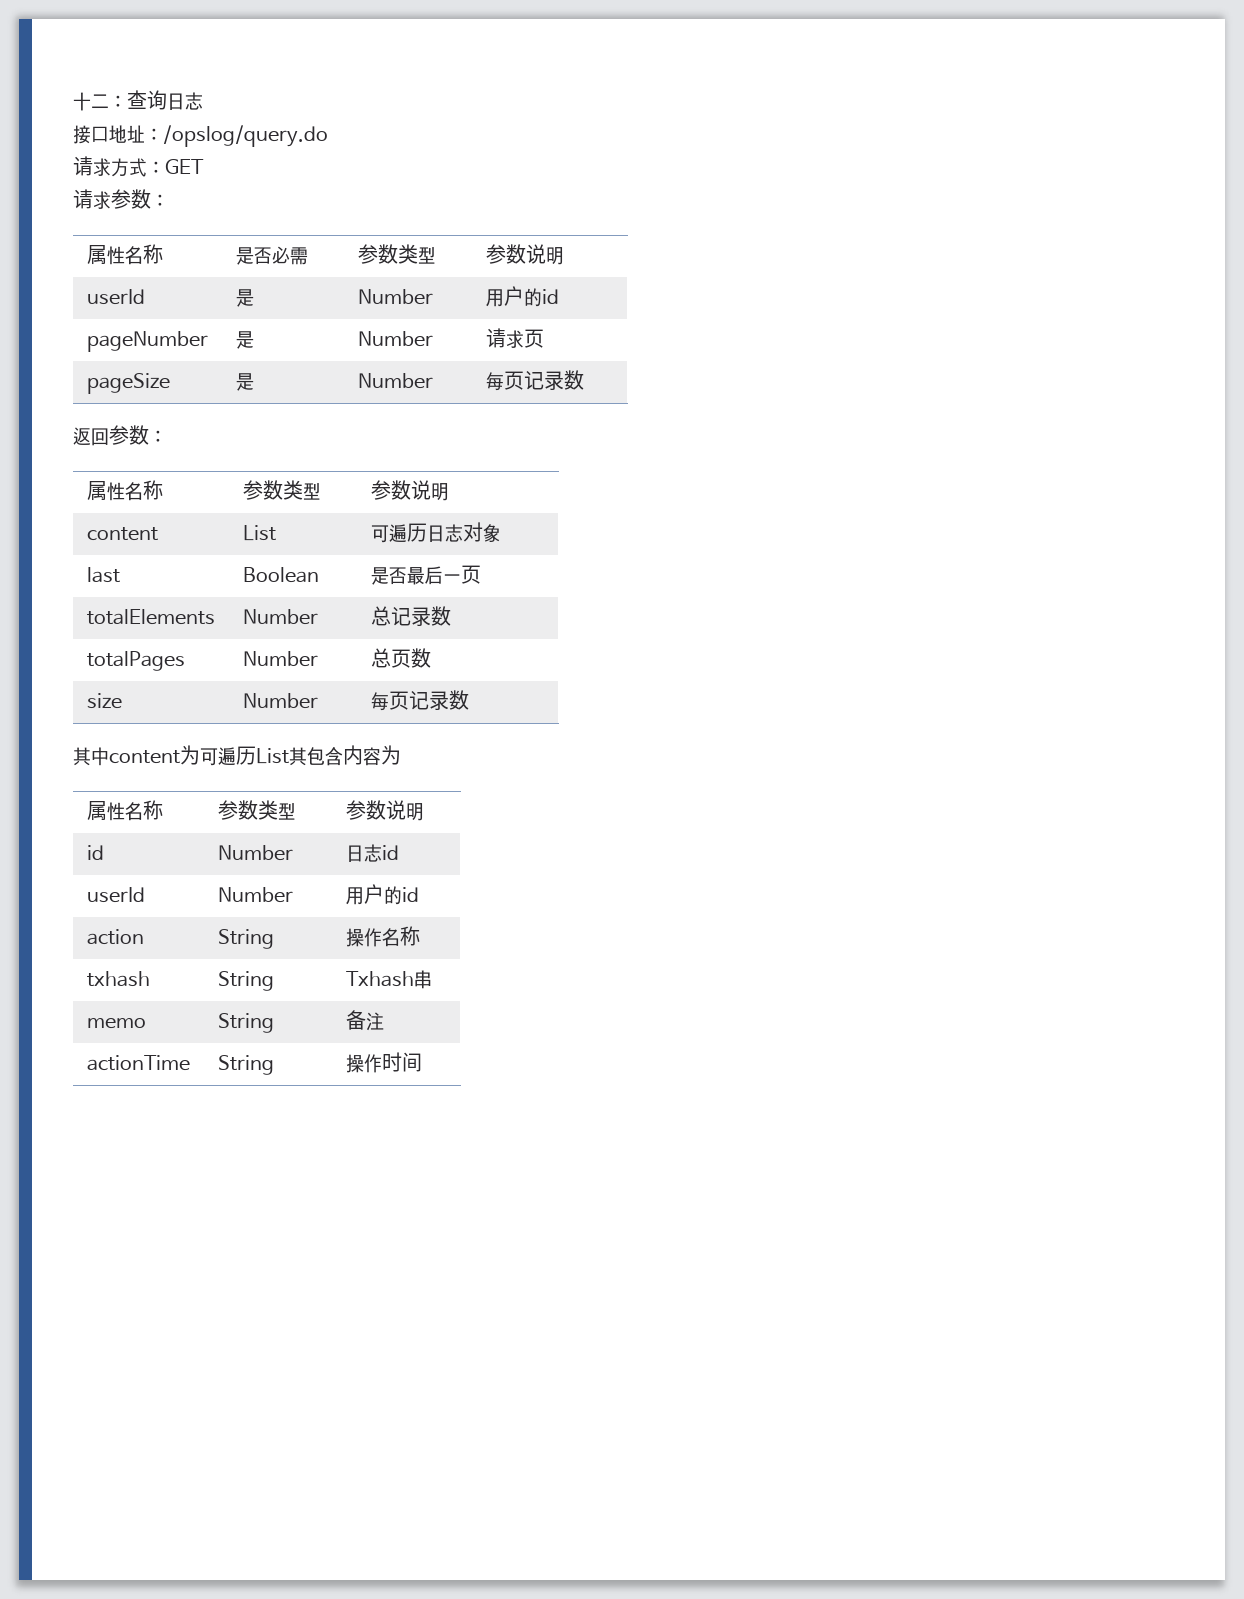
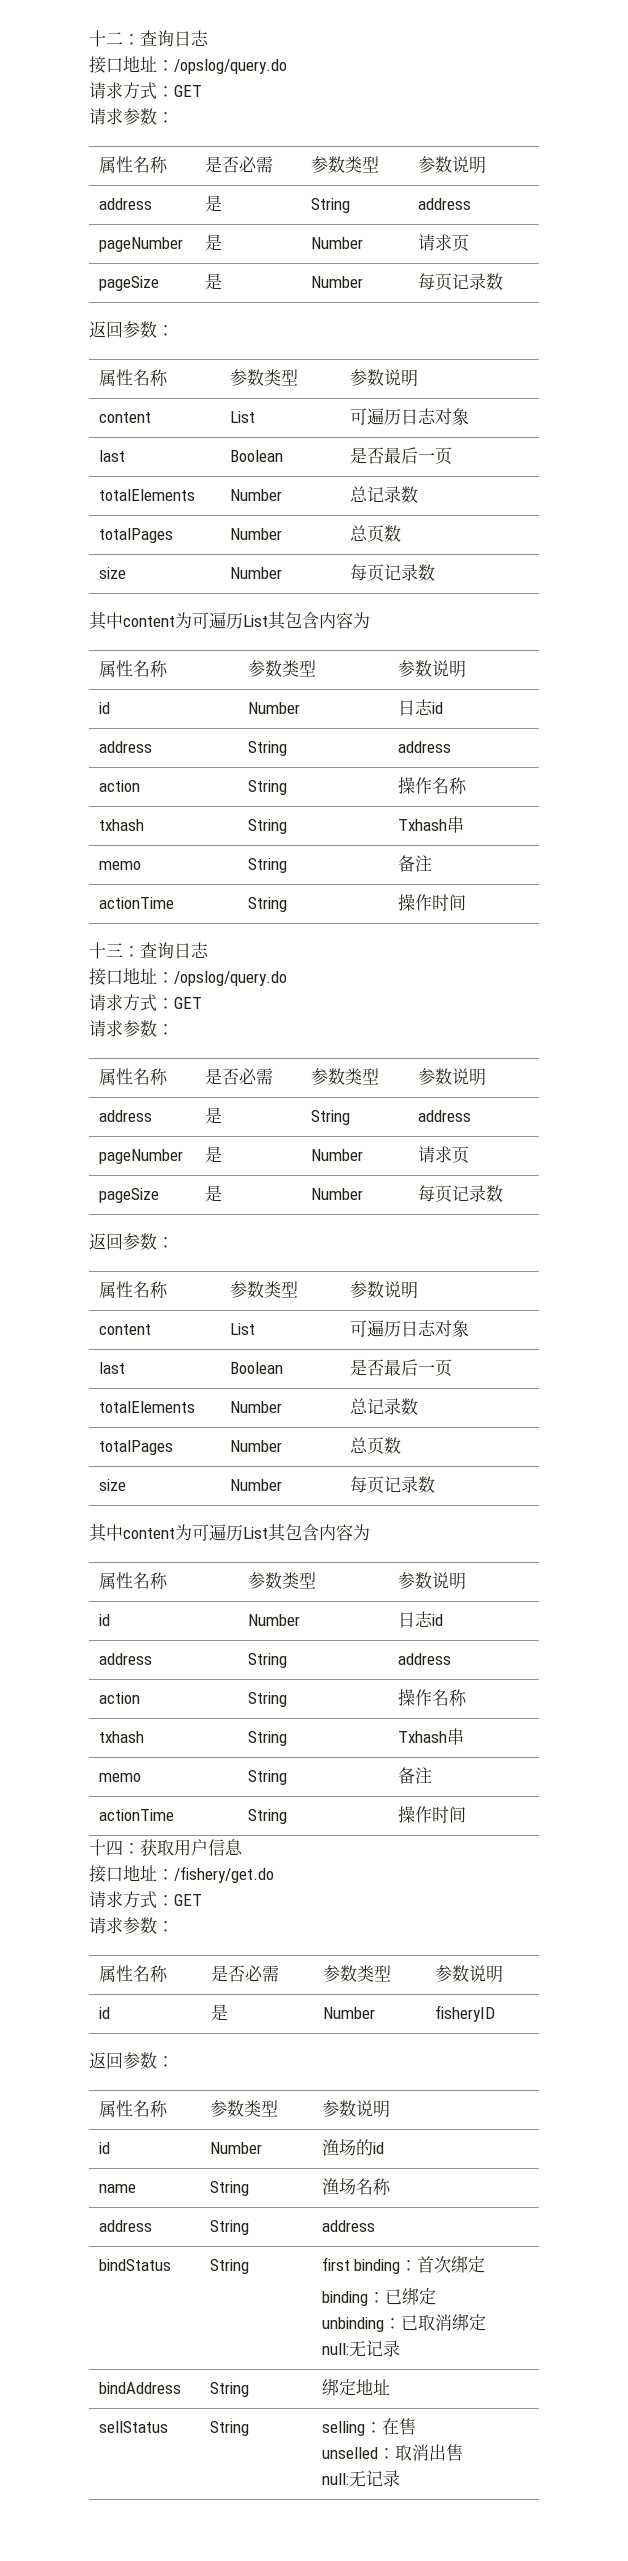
[86,289,145,305] [235,289,254,307] [357,289,433,305] [485,286,559,307] userId | 是 | Number | 用户的id -> [98,198,152,210] [204,195,222,212] [310,198,350,213] [417,198,471,210] address | 是 | String | address
[86,887,145,903] [217,887,293,903] [345,884,419,905] userId | Number | 用户的id -> [98,741,152,753] [247,741,287,756] [397,741,451,753] address | String | address
(422, 1062) none -> [89,942,209,959] [89,968,287,986] [89,994,202,1012] [89,1020,174,1037] [98,1068,168,1085] [204,1068,273,1085] [310,1068,379,1085] [417,1068,486,1086] [98,1110,152,1122] [204,1107,222,1124] [310,1110,350,1125] [417,1110,471,1122] [98,1149,183,1164] [204,1146,222,1163] [310,1149,363,1161] [417,1146,469,1164] [98,1188,159,1203] [204,1185,222,1202] [310,1188,363,1200] [417,1185,503,1203] [89,1233,174,1250] [98,1281,168,1298] [229,1281,298,1298] [349,1281,418,1299] [98,1324,151,1335] [229,1323,255,1335] [349,1320,469,1337] [98,1362,125,1374] [229,1362,283,1374] [349,1359,452,1377] [98,1401,195,1413] [229,1401,282,1413] [349,1398,418,1415] [98,1440,173,1455] [229,1440,282,1452] [349,1437,401,1455] [98,1479,126,1491] [229,1479,282,1491] [349,1476,435,1494] [89,1523,370,1542] [98,1572,168,1589] [247,1572,316,1589] [397,1572,466,1590] [98,1614,110,1626] [247,1614,300,1626] [397,1611,443,1628] [98,1653,152,1665] [247,1653,287,1668] [397,1653,451,1665] [98,1692,140,1704] [247,1692,287,1707] [397,1689,467,1706] [98,1731,144,1743] [247,1731,287,1746] [397,1728,464,1745] [98,1773,141,1782] [247,1770,287,1785] [397,1767,432,1784] [98,1809,174,1821] [247,1809,287,1824] [397,1806,466,1823] [89,1839,243,1856] [89,1865,274,1883] [89,1891,202,1909] [89,1917,174,1934] [98,1965,168,1982] [210,1965,279,1982] [322,1965,391,1982] [434,1965,503,1983] [98,2007,110,2019] [210,2004,228,2021] [322,2007,375,2019] [434,2005,495,2022] [89,2052,174,2069] [98,2100,168,2117] [209,2100,278,2117] [321,2100,390,2118] [98,2142,110,2154] [209,2142,262,2154] [321,2139,384,2156] [98,2184,136,2193] [209,2181,249,2196] [321,2178,391,2195] [98,2220,152,2232] [209,2220,249,2235] [321,2220,375,2232] [98,2259,171,2271] [209,2259,249,2274] [321,2255,486,2274] [321,2287,436,2306] [321,2313,486,2332] [321,2340,400,2357] [98,2382,181,2394] [209,2382,249,2397] [321,2378,390,2396] [98,2421,168,2433] [209,2421,249,2436] [321,2418,416,2436] [321,2444,463,2461] [321,2470,400,2487] // 十三：查询日志 // 接口地址：/opslog/query.do // 请求方式：GET // 请求参数： // 属性名称 | 是否必需 | 参数类型 | 参数说明 // address | 是 | String | address // pageNumber | 是 | Number | 请求页 // pageSize | 是 | Number | 每页记录数 // 返回参数： // 属性名称 | 参数类型 | 参数说明 // content | List | 可遍历日志对象 // last | Boolean | 是否最后一页 // totalElements | Number | 总记录数 // totalPages | Number | 总页数 // size | Number | 每页记录数 // 其中content为可遍历List其包含内容为 // 属性名称 | 参数类型 | 参数说明 // id | Number | 日志id // address | String | address // action | String | 操作名称 // txhash | String | Txhash串 // memo | String | 备注 // actionTime | String | 操作时间 // 十四：获取用户信息 // 接口地址：/fishery/get.do // 请求方式：GET // 请求参数： // 属性名称 | 是否必需 | 参数类型 | 参数说明 // id | 是 | Number | fisheryID // 返回参数： // 属性名称 | 参数类型 | 参数说明 // id | Number | 渔场的id // name | String | 渔场名称 // address | String | address // bindStatus | String | first binding：首次绑定 // binding：已绑定 // unbinding：已取消绑定 // null:无记录 // bindAddress | String | 绑定地址 // sellStatus | String | selling：在售 // unselled：取消出售 // null:无记录

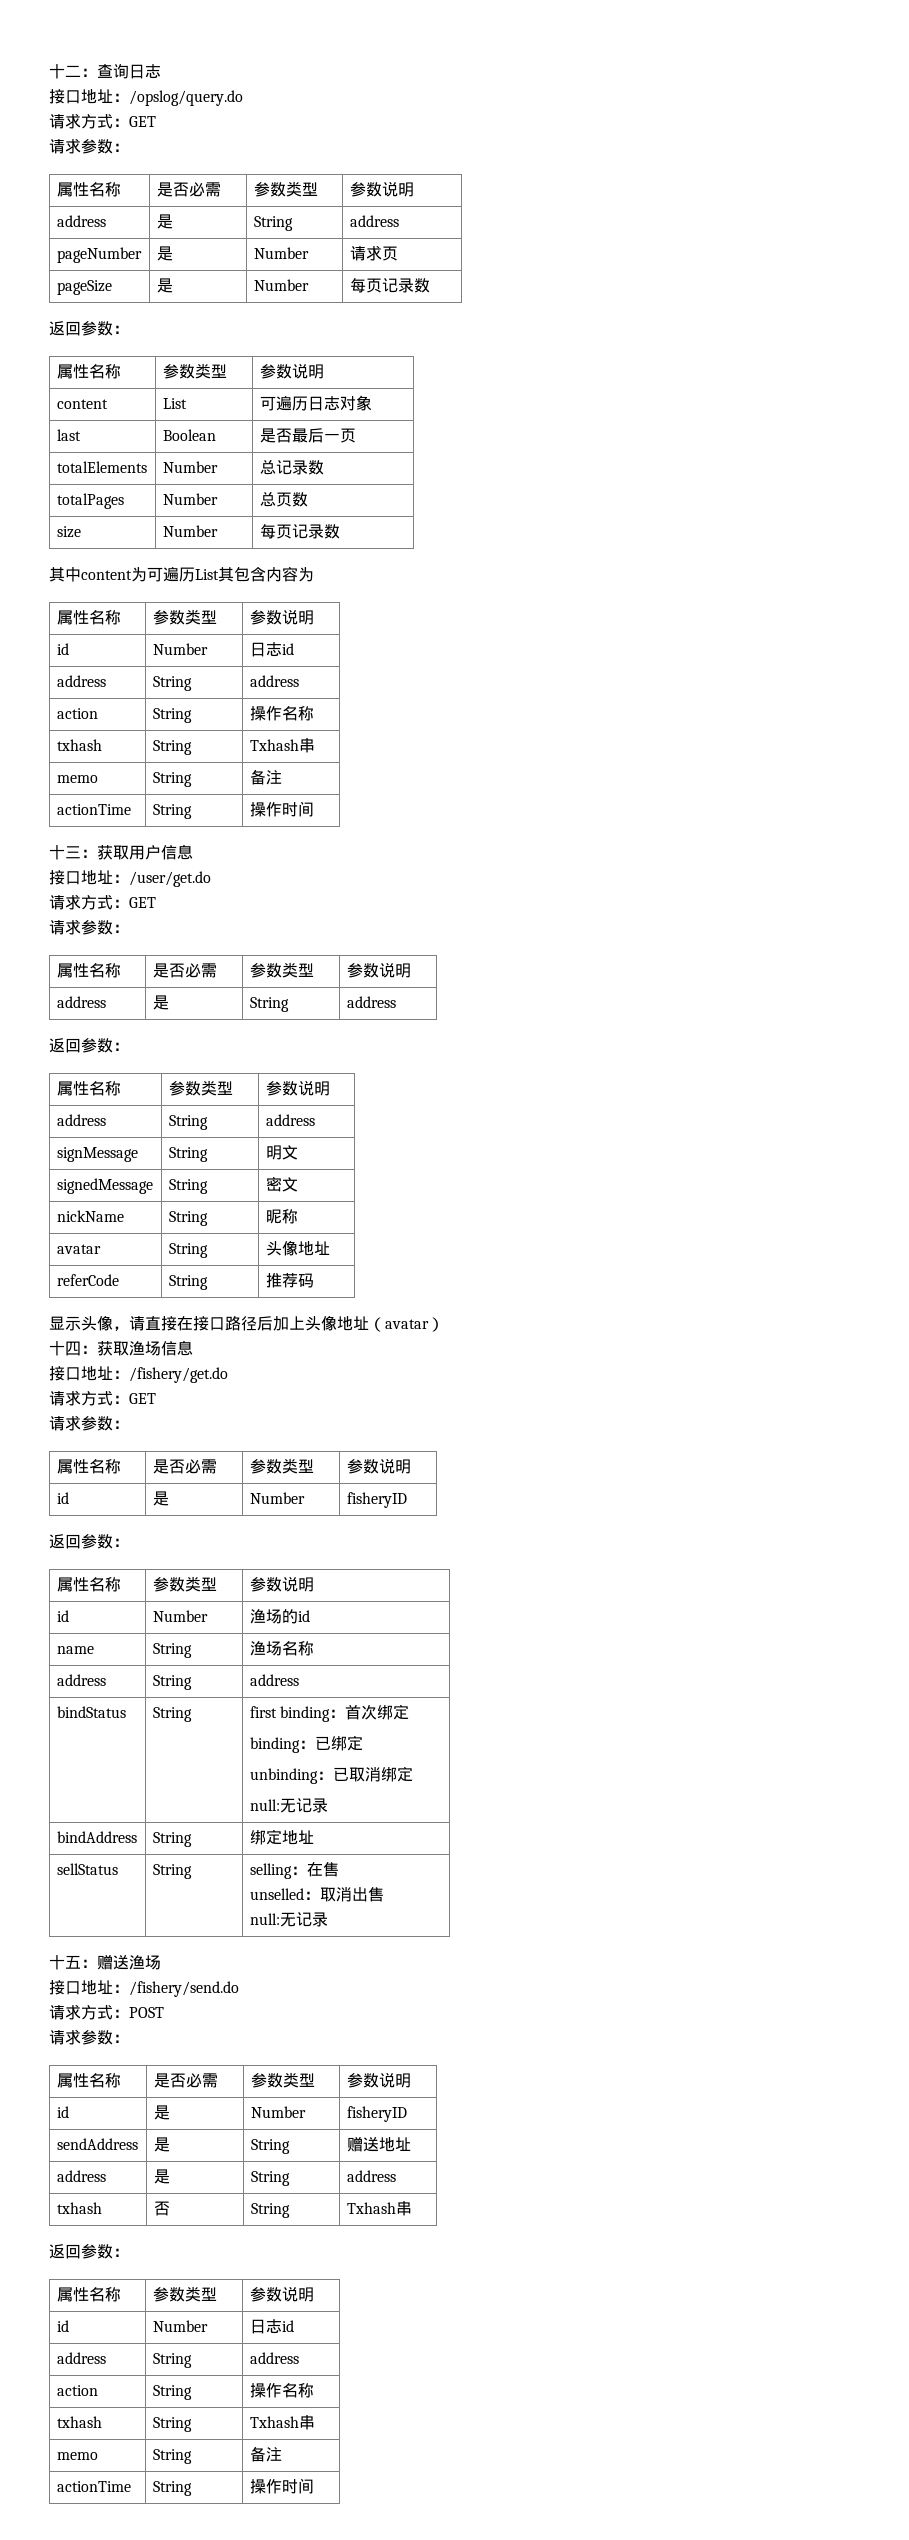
[140,942,209,959] [89,968,287,986] 查询日志 // 接口地址：/opslog/query.do -> [97,844,193,860] [49,870,211,887] 获取用户信息 // 接口地址：/user/get.do
[98,1149,183,1164] [204,1146,222,1163] [310,1149,363,1161] [417,1146,469,1164] [98,1188,159,1203] [204,1185,222,1202] [310,1188,363,1200] [417,1185,503,1203] [89,1233,174,1250] [98,1281,168,1298] [229,1281,298,1298] [349,1281,418,1299] [98,1324,151,1335] [229,1323,255,1335] [349,1320,469,1337] [98,1362,125,1374] [229,1362,283,1374] [349,1359,452,1377] [98,1401,195,1413] [229,1401,282,1413] [349,1398,418,1415] [98,1440,173,1455] [229,1440,282,1452] [349,1437,401,1455] [98,1479,126,1491] [229,1479,282,1491] [349,1476,435,1494] [89,1523,370,1542] [98,1572,168,1589] [247,1572,316,1589] [397,1572,466,1590] [98,1614,110,1626] [247,1614,300,1626] [397,1611,443,1628] [98,1653,152,1665] [247,1653,287,1668] [397,1653,451,1665] [98,1692,140,1704] [247,1692,287,1707] [397,1689,467,1706] [98,1731,144,1743] [247,1731,287,1746] [397,1728,464,1745] [98,1773,141,1782] [247,1770,287,1785] [397,1767,432,1784] [98,1809,174,1821] [247,1809,287,1824] [397,1806,466,1823] // pageNumber | 是 | Number | 请求页 // pageSize | 是 | Number | 每页记录数 // 返回参数： // 属性名称 | 参数类型 | 参数说明 // content | List | 可遍历日志对象 // last | Boolean | 是否最后一页 // totalElements | Number | 总记录数 // totalPages | Number | 总页数 // size | Number | 每页记录数 // 其中content为可遍历List其包含内容为 // 属性名称 | 参数类型 | 参数说明 // id | Number | 日志id // address | String | address // action | String | 操作名称 // txhash | String | Txhash串 // memo | String | 备注 // actionTime | String | 操作时间 -> [49,1038,129,1053] [56,1081,121,1096] [168,1080,233,1096] [265,1080,330,1096] [56,1114,106,1126] [168,1115,208,1130] [265,1114,315,1126] [56,1147,138,1162] [168,1147,208,1162] [265,1145,298,1160] [56,1178,153,1194] [168,1179,208,1194] [265,1176,298,1192] [56,1210,124,1222] [168,1211,208,1226] [265,1209,298,1224] [56,1244,101,1254] [168,1243,208,1258] [265,1241,330,1256] [56,1274,119,1286] [168,1275,208,1290] [265,1273,314,1288] [49,1316,444,1332] // 返回参数： // 属性名称 | 参数类型 | 参数说明 // address | String | address // signMessage | String | 明文 // signedMessage | String | 密文 // nickName | String | 昵称 // avatar | String | 头像地址 // referCode | String | 推荐码 // 显示头像，请直接在接口路径后加上头像地址（avatar）
[174,1839,208,1856] 用户 -> [129,1341,161,1356] 渔场
(400, 2478) none -> [49,1954,161,1970] [49,1980,239,1997] [49,2004,164,2020] [49,2029,129,2045] [56,2073,121,2088] [153,2073,218,2088] [250,2072,315,2088] [346,2072,411,2088] [56,2106,69,2118] [153,2105,170,2120] [250,2106,306,2118] [346,2106,407,2122] [56,2138,138,2150] [153,2137,170,2152] [250,2139,290,2154] [346,2136,411,2152] [56,2170,106,2182] [153,2169,170,2184] [250,2171,290,2186] [346,2170,396,2182] [56,2202,102,2214] [153,2201,170,2216] [250,2203,290,2218] [346,2201,412,2216] [49,2244,129,2259] [56,2287,121,2302] [152,2286,217,2302] [249,2286,314,2302] [56,2320,69,2332] [152,2320,208,2332] [249,2319,294,2334] [56,2352,106,2364] [152,2353,192,2368] [249,2352,299,2364] [56,2385,98,2396] [152,2385,192,2400] [249,2383,314,2398] [56,2416,102,2428] [152,2417,192,2432] [249,2415,315,2430] [56,2452,98,2460] [152,2449,192,2464] [249,2446,282,2462] [56,2481,131,2492] [152,2481,192,2496] [249,2478,314,2494] // 十五：赠送渔场 // 接口地址：/fishery/send.do // 请求方式：POST // 请求参数： // 属性名称 | 是否必需 | 参数类型 | 参数说明 // id | 是 | Number | fisheryID // sendAddress | 是 | String | 赠送地址 // address | 是 | String | address // txhash | 否 | String | Txhash串 // 返回参数： // 属性名称 | 参数类型 | 参数说明 // id | Number | 日志id // address | String | address // action | String | 操作名称 // txhash | String | Txhash串 // memo | String | 备注 // actionTime | String | 操作时间

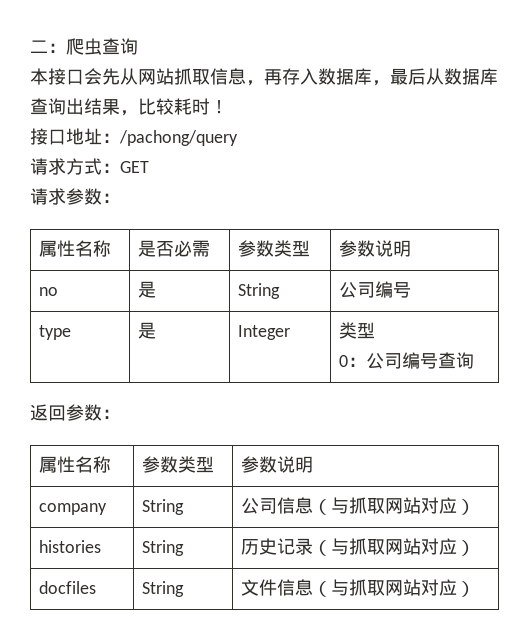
[49,63,161,79] [49,89,243,106] 十二：查询日志 // 接口地址：/opslog/query.do -> [30,38,138,55] [30,68,498,86] [30,98,228,116] [30,128,238,146] 二：爬虫查询 // 本接口会先从网站抓取信息，再存入数据库，最后从数据库查询出结果，比较耗时！ // 接口地址：/pachong/query
[56,215,106,227] [156,214,173,229] [253,216,293,231] [349,215,399,227] [56,247,142,263] [156,246,173,261] [253,247,309,259] [349,245,398,261] [56,280,112,295] [156,278,173,293] [253,279,309,291] [349,278,430,293] [49,321,129,336] [56,364,121,379] [162,363,227,379] [259,363,324,379] [56,399,108,409] [162,398,187,409] [259,395,372,411] [56,429,81,441] [162,429,216,441] [259,428,356,443] [56,461,147,473] [162,461,218,473] [259,460,324,475] [56,493,124,509] [162,493,218,505] [259,492,308,507] [56,526,81,538] [162,525,218,537] [259,524,340,539] [49,566,314,582] [56,610,121,625] [152,609,217,625] [249,609,314,625] [56,643,69,655] [152,643,208,655] [249,642,294,657] [56,675,106,687] [152,676,192,691] [249,675,299,687] [56,708,98,719] [152,708,192,723] [249,706,314,721] [56,739,102,751] [152,740,192,755] [249,738,315,753] [56,775,98,783] [152,772,192,787] [249,769,282,785] [56,804,131,815] [152,804,192,819] [249,801,314,817] [49,844,193,860] [49,870,211,887] [49,894,156,910] [49,919,129,935] [56,963,121,978] [152,963,217,978] [249,962,314,978] [346,962,411,978] [56,996,106,1008] [152,995,169,1010] [249,997,289,1012] [346,996,396,1008] [49,1038,129,1053] [56,1081,121,1096] [168,1080,233,1096] [265,1080,330,1096] [56,1114,106,1126] [168,1115,208,1130] [265,1114,315,1126] [56,1147,138,1162] [168,1147,208,1162] [265,1145,298,1160] [56,1178,153,1194] [168,1179,208,1194] [265,1176,298,1192] [56,1210,124,1222] [168,1211,208,1226] [265,1209,298,1224] [56,1244,101,1254] [168,1243,208,1258] [265,1241,330,1256] [56,1274,119,1286] [168,1275,208,1290] [265,1273,314,1288] [49,1316,444,1332] [49,1340,193,1356] [49,1366,228,1383] [49,1390,156,1406] [49,1415,129,1431] [56,1459,121,1474] [152,1459,217,1474] [249,1458,314,1474] [346,1458,411,1474] [56,1492,69,1504] [152,1491,169,1506] [249,1492,305,1504] [346,1492,407,1508] [49,1534,129,1549] [56,1577,121,1592] [152,1576,217,1592] [249,1576,314,1592] [56,1610,69,1622] [152,1610,208,1622] [249,1609,310,1624] [56,1646,94,1654] [152,1643,192,1658] [249,1641,314,1656] [56,1674,106,1686] [152,1675,192,1690] [249,1674,299,1686] [56,1706,126,1718] [152,1707,192,1722] [249,1704,409,1722] [249,1735,363,1753] [249,1766,413,1784] [249,1798,328,1813] [56,1831,137,1843] [152,1832,192,1847] [249,1829,314,1845] [56,1863,118,1875] [152,1864,192,1879] [249,1861,339,1879] [249,1886,384,1902] [249,1912,328,1927] [49,1954,161,1970] [49,1980,239,1997] [49,2004,164,2020] [49,2029,129,2045] [56,2073,121,2088] [153,2073,218,2088] [250,2072,315,2088] [346,2072,411,2088] [56,2106,69,2118] [153,2105,170,2120] [250,2106,306,2118] [346,2106,407,2122] [56,2138,138,2150] [153,2137,170,2152] [250,2139,290,2154] [346,2136,411,2152] [56,2170,106,2182] [153,2169,170,2184] [250,2171,290,2186] [346,2170,396,2182] [56,2202,102,2214] [153,2201,170,2216] [250,2203,290,2218] [346,2201,412,2216] [49,2244,129,2259] [56,2287,121,2302] [152,2286,217,2302] [249,2286,314,2302] [56,2320,69,2332] [152,2320,208,2332] [249,2319,294,2334] [56,2352,106,2364] [152,2353,192,2368] [249,2352,299,2364] [56,2385,98,2396] [152,2385,192,2400] [249,2383,314,2398] [56,2416,102,2428] [152,2417,192,2432] [249,2415,315,2430] [56,2452,98,2460] [152,2449,192,2464] [249,2446,282,2462] [56,2481,131,2492] [152,2481,192,2496] [249,2478,314,2494] address | 是 | String | address // pageNumber | 是 | Number | 请求页 // pageSize | 是 | Number | 每页记录数 // 返回参数： // 属性名称 | 参数类型 | 参数说明 // content | List | 可遍历日志对象 // last | Boolean | 是否最后一页 // totalElements | Number | 总记录数 // totalPages | Number | 总页数 // size | Number | 每页记录数 // 其中content为可遍历List其包含内容为 // 属性名称 | 参数类型 | 参数说明 // id | Number | 日志id // address | String | address // action | String | 操作名称 // txhash | String | Txhash串 // memo | String | 备注 // actionTime | String | 操作时间 // 十三：获取用户信息 // 接口地址：/user/get.do // 请求方式：GET // 请求参数： // 属性名称 | 是否必需 | 参数类型 | 参数说明 // address | 是 | String | address // 返回参数： // 属性名称 | 参数类型 | 参数说明 // address | String | address // signMessage | String | 明文 // signedMessage | String | 密文 // nickName | String | 昵称 // avatar | String | 头像地址 // referCode | String | 推荐码 // 显示头像，请直接在接口路径后加上头像地址（avatar） // 十四：获取渔场信息 // 接口地址：/fishery/get.do // 请求方式：GET // 请求参数： // 属性名称 | 是否必需 | 参数类型 | 参数说明 // id | 是 | Number | fisheryID // 返回参数： // 属性名称 | 参数类型 | 参数说明 // id | Number | 渔场的id // name | String | 渔场名称 // address | String | address // bindStatus | String | first binding：首次绑定 // binding：已绑定 // unbinding：已取消绑定 // null:无记录 // bindAddress | String | 绑定地址 // sellStatus | String | selling：在售 // unselled：取消出售 // null:无记录 // 十五：赠送渔场 // 接口地址：/fishery/send.do // 请求方式：POST // 请求参数： // 属性名称 | 是否必需 | 参数类型 | 参数说明 // id | 是 | Number | fisheryID // sendAddress | 是 | String | 赠送地址 // address | 是 | String | address // txhash | 否 | String | Txhash串 // 返回参数： // 属性名称 | 参数类型 | 参数说明 // id | Number | 日志id // address | String | address // action | String | 操作名称 // txhash | String | Txhash串 // memo | String | 备注 // actionTime | String | 操作时间 -> [38,287,58,296] [137,281,156,298] [237,283,280,299] [338,281,411,298] [38,325,71,340] [137,322,156,339] [237,325,290,340] [338,322,375,339] [338,352,474,369] [30,404,120,421] [38,456,111,473] [141,456,214,473] [240,456,313,473] [38,503,107,515] [141,499,184,515] [240,497,475,515] [38,540,101,553] [141,540,184,556] [240,538,475,556] [38,581,96,594] [141,581,184,597] [240,579,475,597] no | 是 | String | 公司编号 // type | 是 | Integer | 类型 // 0：公司编号查询 // 返回参数： // 属性名称 | 参数类型 | 参数说明 // company | String | 公司信息（与抓取网站对应） // histories | String | 历史记录（与抓取网站对应） // docfiles | String | 文件信息（与抓取网站对应）

